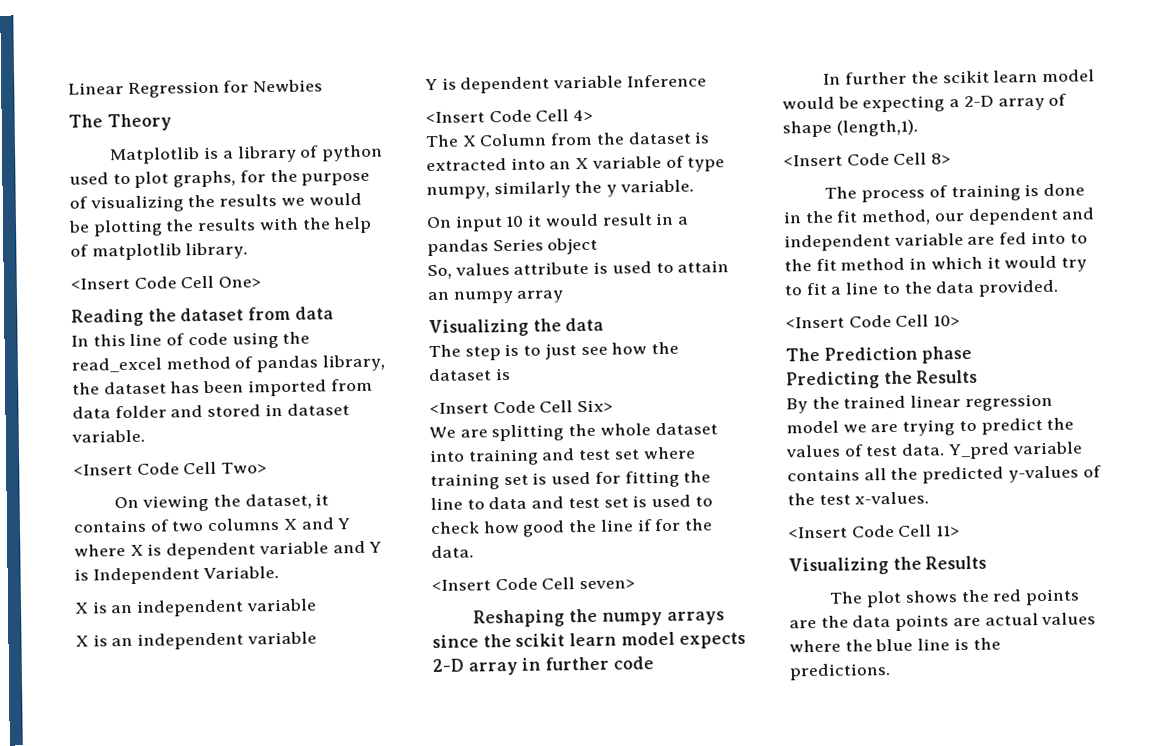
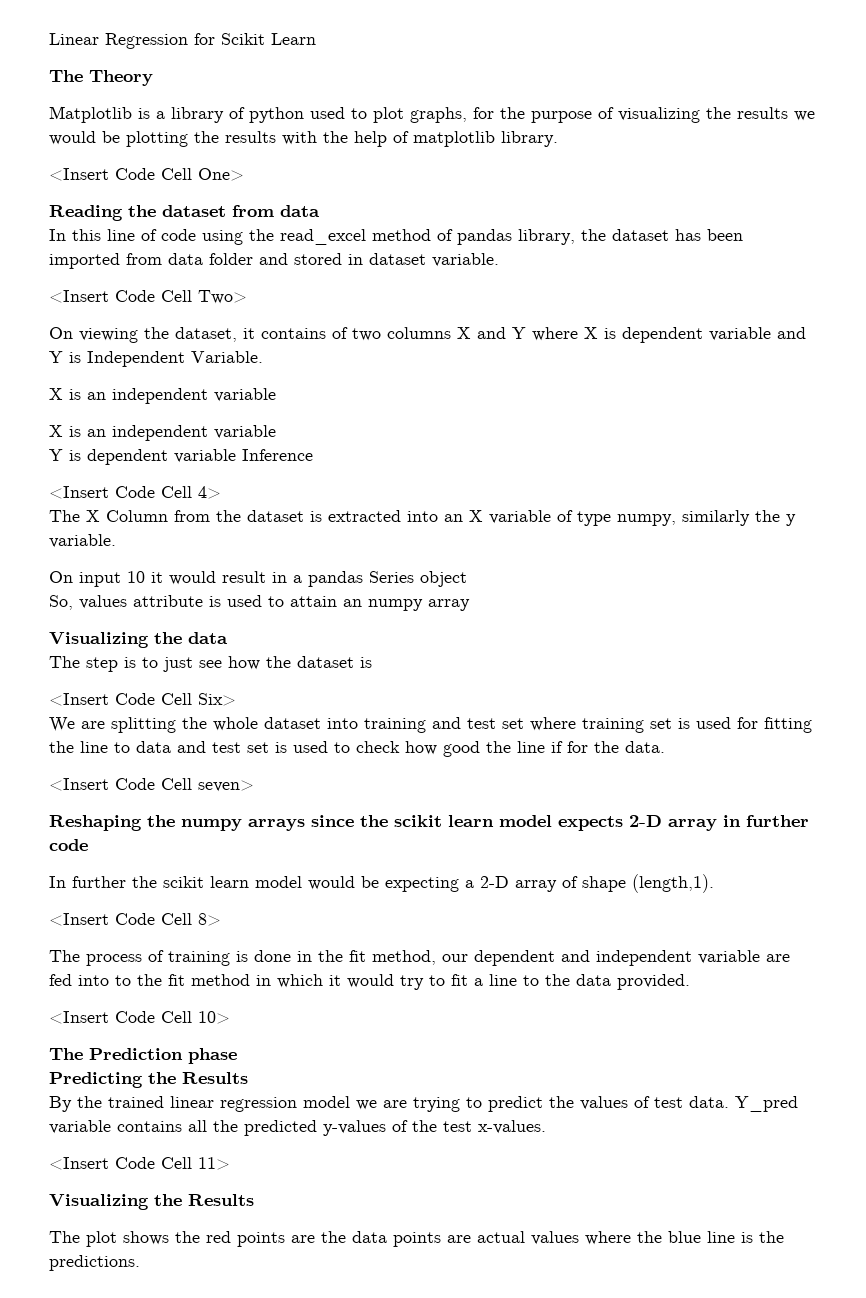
[253,79,324,93] Newbies -> [221,33,316,45] Scikit Learn

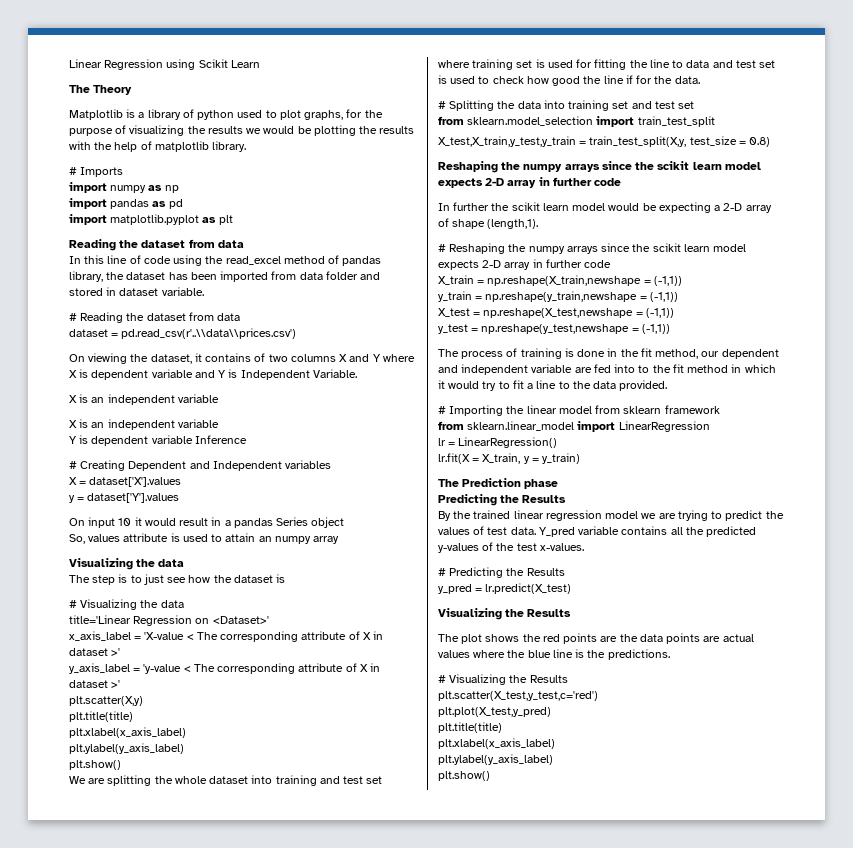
[194,33,215,45] for -> [166,59,196,70] using
[49,168,244,181] <Insert Code Cell One> -> [69,167,124,177] [69,182,179,193] [69,198,183,209] [69,214,233,225] # Imports // import numpy as np // import pandas as pd // import matplotlib.pyplot as plt
[49,290,247,304] <Insert Code Cell Two> -> [69,312,241,323] [69,328,297,339] # Reading the dataset from data // dataset = pd.read_csv(r'..\\data\\prices.csv')
[49,486,221,499] [49,510,796,526] [49,534,116,548] <Insert Code Cell 4> // The X Column from the dataset is extracted into an X variable of type numpy, similarly the y variable. -> [69,460,332,471] [69,477,182,487] [69,493,180,503] # Creating Dependent and Independent variables // X = dataset['X'].values // y = dataset['Y'].values
[49,693,236,706] <Insert Code Cell Six> -> [69,599,184,610] [69,615,269,626] [69,631,384,642] [69,648,121,656] [69,663,381,674] [69,680,121,688] [69,696,143,706] [69,711,133,722] [69,727,186,738] [69,743,184,754] [69,760,121,770] # Visualizing the data // title='Linear Regression on <Dataset>' // x_axis_label = 'X-value < The corresponding attribute of X in dataset >' // y_axis_label = 'y-value < The corresponding attribute of X in dataset >' // plt.scatter(X,y) // plt.title(title) // plt.xlabel(x_axis_label) // plt.ylabel(y_axis_label) // plt.show()
[49,778,254,792] <Insert Code Cell seven> -> [438,100,695,111] [438,116,715,127] [438,136,771,147] # Splitting the data into training set and test set // from sklearn.model_selection import train_test_split // X_test,X_train,y_test,y_train = train_test_split(X,y, test_size = 0.8)
[49,913,221,926] <Insert Code Cell 8> -> [438,243,747,254] [438,259,612,270] [438,275,682,286] [438,291,678,302] [438,308,674,318] [438,324,670,334] # Reshaping the numpy arrays since the scikit learn model expects 2-D array in further code // X_train = np.reshape(X_train,newshape = (-1,1)) // y_train = np.reshape(y_train,newshape = (-1,1)) // X_test = np.reshape(X_test,newshape = (-1,1)) // y_test = np.reshape(y_test,newshape = (-1,1))
[49,1011,230,1024] <Insert Code Cell 10> -> [438,405,720,416] [438,421,710,432] [438,437,558,448] [438,453,581,464] # Importing the linear model from sklearn framework // from sklearn.linear_model import LinearRegression // lr = LinearRegression() // lr.fit(X = X_train, y = y_train)
[49,1157,230,1170] <Insert Code Cell 11> -> [438,567,565,578] [438,583,572,594] # Predicting the Results // y_pred = lr.predict(X_test)
(140, 1263) none -> [438,674,568,685] [438,691,598,701] [438,707,551,717] [438,722,502,733] [438,738,555,749] [438,754,553,765] [438,771,490,781] // # Visualizing the Results // plt.scatter(X_test,y_test,c='red') // plt.plot(X_test,y_pred) // plt.title(title) // plt.xlabel(x_axis_label) // plt.ylabel(y_axis_label) // plt.show()

